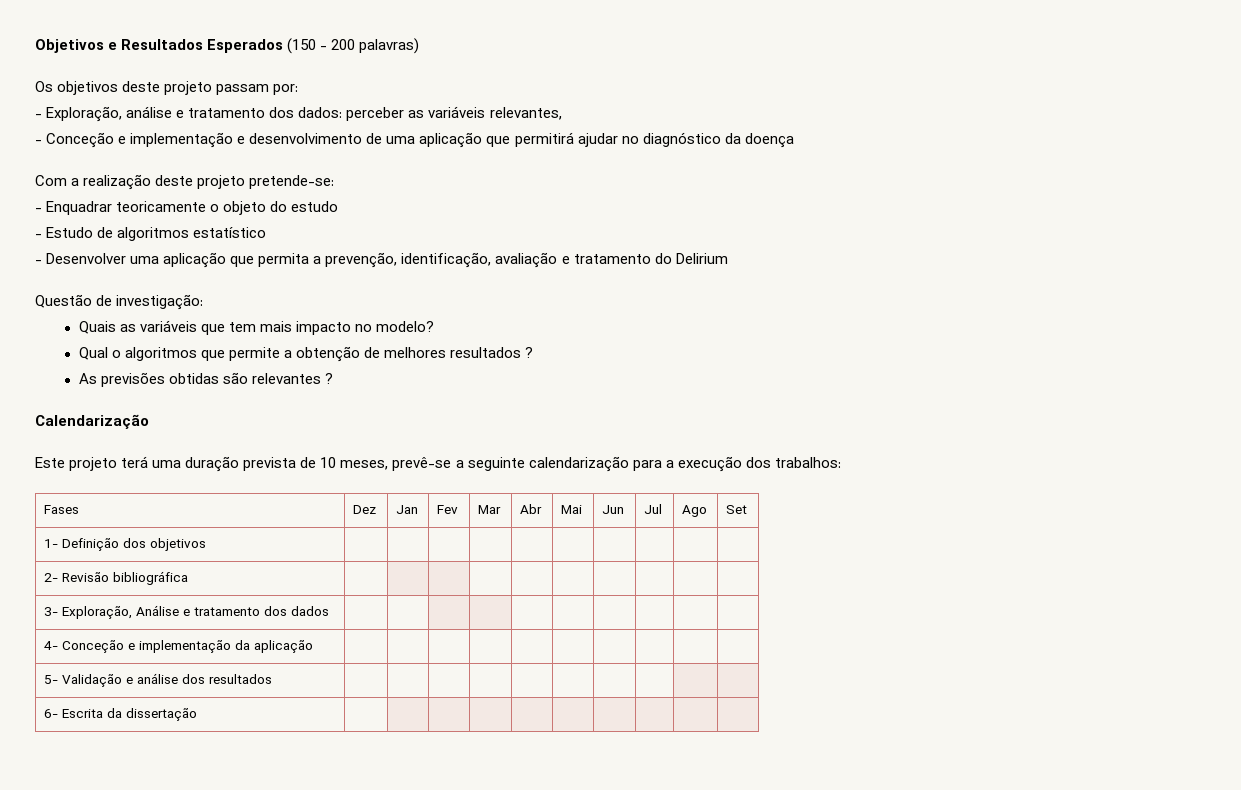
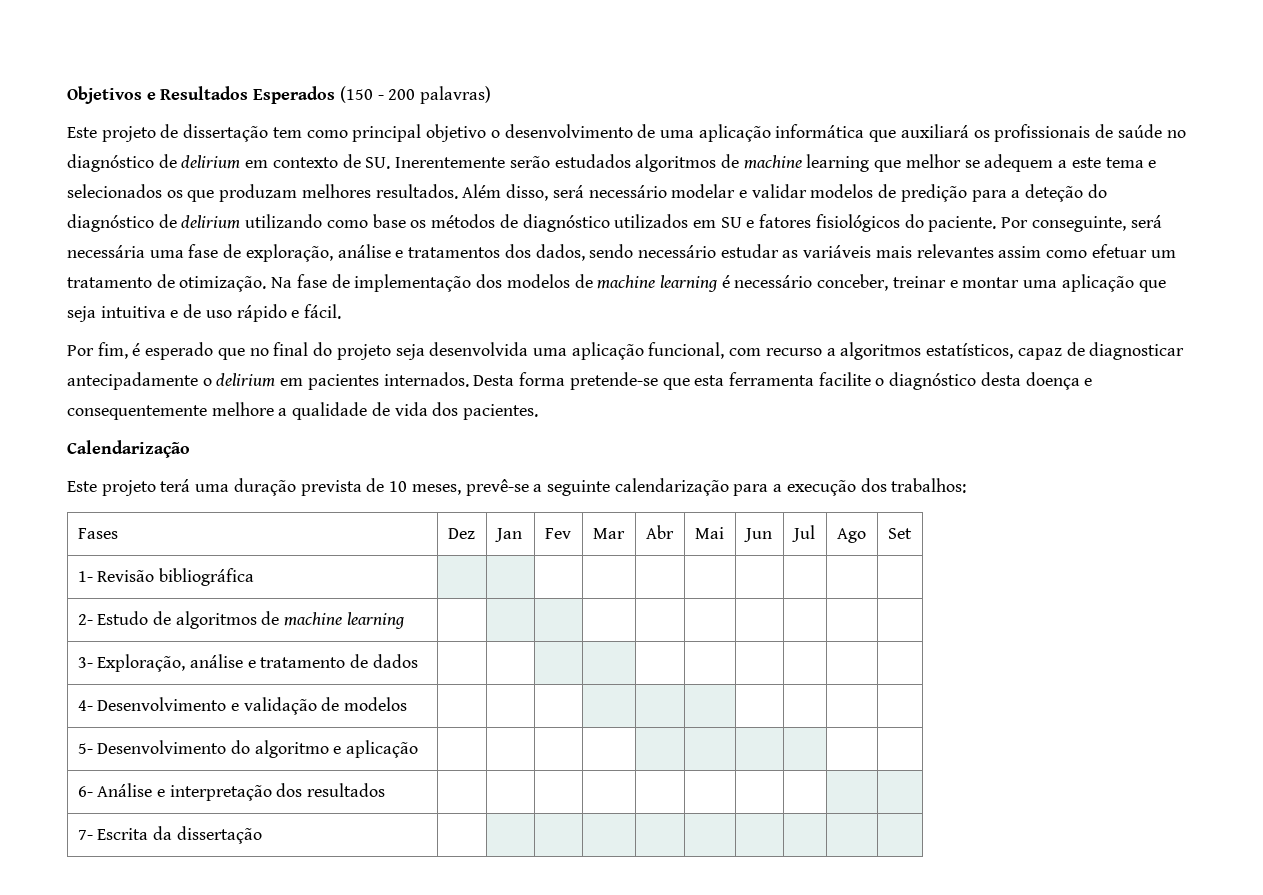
[35,81,299,95] [35,106,562,122] [35,132,794,148] [35,174,335,190] [35,201,339,215] [35,227,267,241] [35,252,728,268] [35,294,204,310] [78,320,435,335] [78,346,534,362] [78,372,333,387] Os objetivos deste projeto passam por: // - Exploração, análise e tratamento dos dados: perceber as variáveis relevantes, // - Conceção e implementação e desenvolvimento de uma aplicação que permitirá ajudar no diagnóstico da doença // Com a realização deste projeto pretende-se: // - Enquadrar teoricamente o objeto do estudo // - Estudo de algoritmos estatístico // - Desenvolver uma aplicação que permita a prevenção, identificação, avaliação e tratamento do Delirium // Questão de investigação: // Quais as variáveis que tem mais impacto no modelo? // Qual o algoritmos que permite a obtenção de melhores resultados ? // As previsões obtidas são relevantes ? -> [67,124,1186,142] [67,154,1157,172] [67,184,1107,202] [67,214,1162,232] [67,244,1176,262] [67,274,1166,292] [67,304,342,322] [67,342,1185,360] [67,372,1093,390] [67,402,539,420] Este projeto de dissertação tem como principal objetivo o desenvolvimento de uma aplicação informática que auxiliará os profissionais de saúde no diagnóstico de delirium em contexto de SU. Inerentemente serão estudados algoritmos de machine learning que melhor se adequem a este tema e selecionados os que produzam melhores resultados. Além disso, será necessário modelar e validar modelos de predição para a deteção do diagnóstico de delirium utilizando como base os métodos de diagnóstico utilizados em SU e fatores fisiológicos do paciente. Por conseguinte, será necessária uma fase de exploração, análise e tratamentos dos dados, sendo necessário estudar as variáveis mais relevantes assim como efetuar um tratamento de otimização. Na fase de implementação dos modelos de machine learning é necessário conceber, treinar e montar uma aplicação que seja intuitiva e de uso rápido e fácil. // Por fim, é esperado que no final do projeto seja desenvolvida uma aplicação funcional, com recurso a algoritmos estatísticos, capaz de diagnosticar antecipadamente o delirium em pacientes internados. Desta forma pretende-se que esta ferramenta facilite o diagnóstico desta doença e consequentemente melhore a qualidade de vida dos pacientes.
[62,538,207,551] [44,571,189,585] Definição dos objetivos | | | | | | | | | | // 2- Revisão bibliográfica -> [97,568,254,586] [77,611,404,629] Revisão bibliográfica | | | | | | | | | | // 2- Estudo de algoritmos de machine learning
[136,605,288,616] Análise e tratamento dos -> [189,654,369,668] análise e tratamento de
[62,640,314,653] [44,673,179,687] Conceção e implementação da aplicação | | | | | | | | | | // 5- Validação e análise -> [97,697,408,715] [77,740,419,758] [77,783,272,801] Desenvolvimento e validação de modelos | | | | | | | | | | // 5- Desenvolvimento do algoritmo e aplicação | | | | | | | | | | // 6- Análise e interpretação
[44,709,59,718] 6- -> [77,830,93,840] 7-

